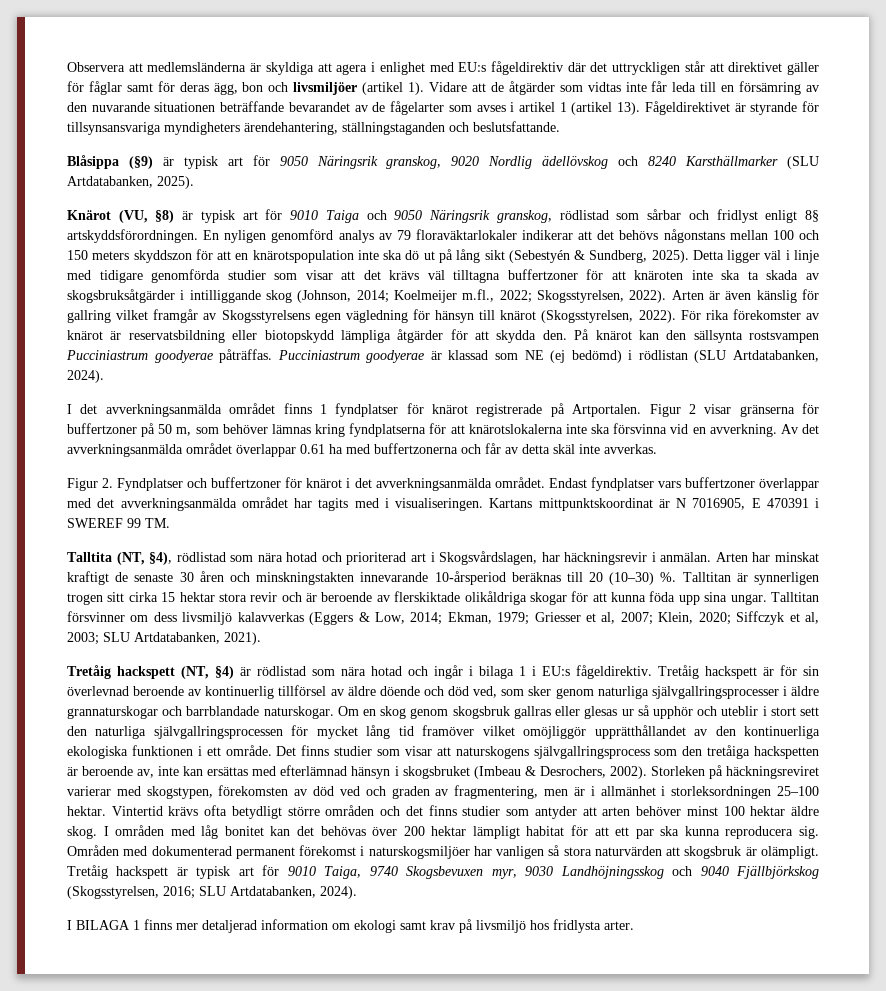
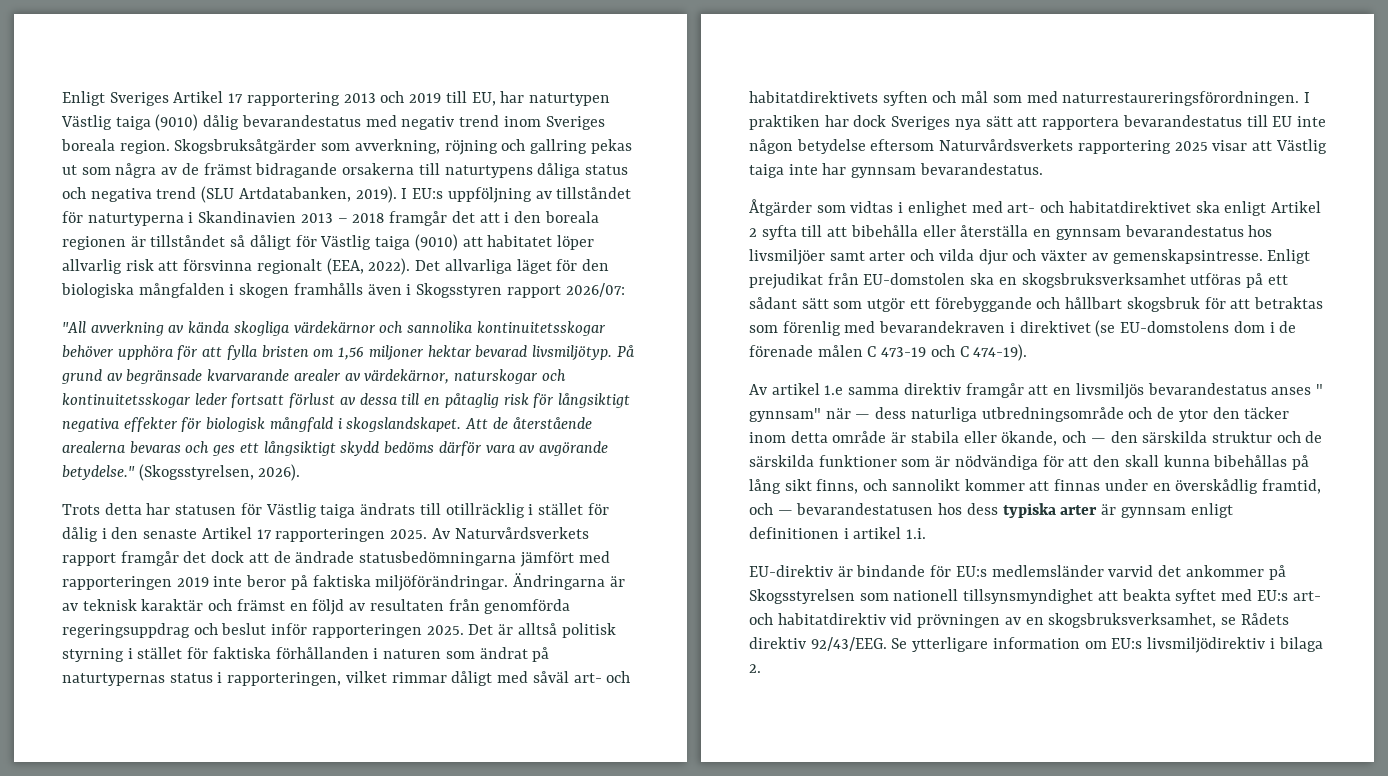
[67,61,819,75] [67,81,820,95] [67,101,819,115] [67,121,560,135] [67,155,819,169] [67,176,194,189] [67,209,819,223] [67,229,819,243] [67,249,819,263] [67,269,819,283] [67,289,820,303] [67,309,819,323] [67,329,819,343] [66,349,819,363] [67,370,104,383] [67,403,819,417] [67,423,819,437] [67,443,657,457] [67,477,820,491] [67,497,819,511] [67,518,170,528] [67,551,819,565] [67,571,819,585] [67,591,820,605] [67,611,820,625] [67,632,261,645] [67,665,819,679] [67,685,820,699] [67,705,820,719] [67,725,820,739] [67,745,819,759] [67,765,819,779] [67,785,820,799] [67,805,819,819] [67,825,819,839] [67,845,819,859] [67,865,819,879] [67,886,357,899] [67,919,634,933] Observera att medlemsländerna är skyldiga att agera i enlighet med EU:s fågeldirektiv där det uttryckligen står att direktivet gäller för fåglar samt för deras ägg, bon och livsmiljöer (artikel 1). Vidare att de åtgärder som vidtas inte får leda till en försämring av den nuvarande situationen beträffande bevarandet av de fågelarter som avses i artikel 1 (artikel 13). Fågeldirektivet är styrande för tillsynsansvariga myndigheters ärendehantering, ställningstaganden och beslutsfattande. // Blåsippa (§9) är typisk art för 9050 Näringsrik granskog, 9020 Nordlig ädellövskog och 8240 Karsthällmarker (SLU Artdatabanken, 2025). // Knärot (VU, §8) är typisk art för 9010 Taiga och 9050 Näringsrik granskog, rödlistad som sårbar och fridlyst enligt 8§ artskyddsförordningen. En nyligen genomförd analys av 79 floraväktarlokaler indikerar att det behövs någonstans mellan 100 och 150 meters skyddszon för att en knärotspopulation inte ska dö ut på lång sikt (Sebestyén & Sundberg, 2025). Detta ligger väl i linje med tidigare genomförda studier som visar att det krävs väl tilltagna buffertzoner för att knäroten inte ska ta skada av skogsbruksåtgärder i intilliggande skog (Johnson, 2014; Koelmeijer m.fl., 2022; Skogsstyrelsen, 2022). Arten är även känslig för gallring vilket framgår av Skogsstyrelsens egen vägledning för hänsyn till knärot (Skogsstyrelsen, 2022). För rika förekomster av knärot är reservatsbildning eller biotopskydd lämpliga åtgärder för att skydda den. På knärot kan den sällsynta rostsvampen Pucciniastrum goodyerae påträffas. Pucciniastrum goodyerae är klassad som NE (ej bedömd) i rödlistan (SLU Artdatabanken, 2024). // I det avverkningsanmälda området finns 1 fyndplatser för knärot registrerade på Artportalen. Figur 2 visar gränserna för buffertzoner på 50 m, som behöver lämnas kring fyndplatserna för att knärotslokalerna inte ska försvinna vid en avverkning. Av det avverkningsanmälda området överlappar 0.61 ha med buffertzonerna och får av detta skäl inte avverkas. // Figur 2. Fyndplatser och buffertzoner för knärot i det avverkningsanmälda området. Endast fyndplatser vars buffertzoner överlappar med det avverkningsanmälda området har tagits med i visualiseringen. Kartans mittpunktskoordinat är N 7016905, E 470391 i SWEREF 99 TM. // Talltita (NT, §4), rödlistad som nära hotad och prioriterad art i Skogsvårdslagen, har häckningsrevir i anmälan. Arten har minskat kraftigt de senaste 30 åren och minskningstakten innevarande 10-årsperiod beräknas till 20 (10–30) %. Talltitan är synnerligen trogen sitt cirka 15 hektar stora revir och är beroende av flerskiktade olikåldriga skogar för att kunna föda upp sina ungar. Talltitan försvinner om dess livsmiljö kalavverkas (Eggers & Low, 2014; Ekman, 1979; Griesser et al, 2007; Klein, 2020; Siffczyk et al, 2003; SLU Artdatabanken, 2021). // Tretåig hackspett (NT, §4) är rödlistad som nära hotad och ingår i bilaga 1 i EU:s fågeldirektiv. Tretåig hackspett är för sin överlevnad beroende av kontinuerlig tillförsel av äldre döende och död ved, som sker genom naturliga självgallringsprocesser i äldre grannaturskogar och barrblandade naturskogar. Om en skog genom skogsbruk gallras eller glesas ur så upphör och uteblir i stort sett den naturliga självgallringsprocessen för mycket lång tid framöver vilket omöjliggör upprätthållandet av den kontinuerliga ekologiska funktionen i ett område. Det finns studier som visar att naturskogens självgallringsprocess som den tretåiga hackspetten är beroende av, inte kan ersättas med efterlämnad hänsyn i skogsbruket (Imbeau & Desrochers, 2002). Storleken på häckningsreviret varierar med skogstypen, förekomsten av död ved och graden av fragmentering, men är i allmänhet i storleksordningen 25–100 hektar. Vintertid krävs ofta betydligt större områden och det finns studier som antyder att arten behöver minst 100 hektar äldre skog. I områden med låg bonitet kan det behövas över 200 hektar lämpligt habitat för att ett par ska kunna reproducera sig. Områden med dokumenterad permanent förekomst i naturskogsmiljöer har vanligen så stora naturvärden att skogsbruk är olämpligt. Tretåig hackspett är typisk art för 9010 Taiga, 9740 Skogsbevuxen myr, 9030 Landhöjningsskog och 9040 Fjällbjörkskog (Skogsstyrelsen, 2016; SLU Artdatabanken, 2024). // I BILAGA 1 finns mer detaljerad information om ekologi samt krav på livsmiljö hos fridlysta arter. -> [62,91,610,106] [61,114,605,131] [61,139,632,155] [62,163,628,178] [62,186,632,203] [62,211,599,226] [62,234,594,251] [62,258,609,275] [61,283,625,298] [62,321,606,336] [62,345,635,360] [61,369,566,384] [62,393,630,408] [62,417,592,432] [62,441,608,456] [62,464,301,481] [62,503,609,518] [62,527,589,542] [62,551,610,567] [62,573,625,591] [62,599,571,615] [62,623,616,638] [62,647,550,662] [62,671,631,686] [749,91,1311,106] [749,115,1326,130] [749,139,1327,154] [749,163,1043,178] [749,199,1321,216] [749,225,1273,240] [749,249,1311,265] [749,273,1288,289] [749,297,1323,312] [749,320,1297,337] [749,344,1028,361] [749,383,1323,399] [749,407,1290,422] [749,431,1323,446] [749,455,1309,470] [749,479,1321,494] [749,503,1233,518] [749,527,927,539] [749,565,1286,580] [749,589,1321,604] [749,613,1289,628] [749,637,1323,653] [749,664,761,673] Enligt Sveriges Artikel 17 rapportering 2013 och 2019 till EU, har naturtypen Västlig taiga (9010) dålig bevarandestatus med negativ trend inom Sveriges boreala region. Skogsbruksåtgärder som avverkning, röjning och gallring pekas ut som några av de främst bidragande orsakerna till naturtypens dåliga status och negativa trend (SLU Artdatabanken, 2019). I EU:s uppföljning av tillståndet för naturtyperna i Skandinavien 2013 – 2018 framgår det att i den boreala regionen är tillståndet så dåligt för Västlig taiga (9010) att habitatet löper allvarlig risk att försvinna regionalt (EEA, 2022). Det allvarliga läget för den biologiska mångfalden i skogen framhålls även i Skogsstyren rapport 2026/07: // "All avverkning av kända skogliga värdekärnor och sannolika kontinuitetsskogar behöver upphöra för att fylla bristen om 1,56 miljoner hektar bevarad livsmiljötyp. På grund av begränsade kvarvarande arealer av värdekärnor, naturskogar och kontinuitetsskogar leder fortsatt förlust av dessa till en påtaglig risk för långsiktigt negativa effekter för biologisk mångfald i skogslandskapet. Att de återstående arealerna bevaras och ges ett långsiktigt skydd bedöms därför vara av avgörande betydelse." (Skogsstyrelsen, 2026). // Trots detta har statusen för Västlig taiga ändrats till otillräcklig i stället för dålig i den senaste Artikel 17 rapporteringen 2025. Av Naturvårdsverkets rapport framgår det dock att de ändrade statusbedömningarna jämfört med rapporteringen 2019 inte beror på faktiska miljöförändringar. Ändringarna är av teknisk karaktär och främst en följd av resultaten från genomförda regeringsuppdrag och beslut inför rapporteringen 2025. Det är alltså politisk styrning i stället för faktiska förhållanden i naturen som ändrat på naturtypernas status i rapporteringen, vilket rimmar dåligt med såväl art- och habitatdirektivets syften och mål som med naturrestaureringsförordningen. I praktiken har dock Sveriges nya sätt att rapportera bevarandestatus till EU inte någon betydelse eftersom Naturvårdsverkets rapportering 2025 visar att Västlig taiga inte har gynnsam bevarandestatus. // Åtgärder som vidtas i enlighet med art- och habitatdirektivet ska enligt Artikel 2 syfta till att bibehålla eller återställa en gynnsam bevarandestatus hos livsmiljöer samt arter och vilda djur och växter av gemenskapsintresse. Enligt prejudikat från EU-domstolen ska en skogsbruksverksamhet utföras på ett sådant sätt som utgör ett förebyggande och hållbart skogsbruk för att betraktas som förenlig med bevarandekraven i direktivet (se EU-domstolens dom i de förenade målen C 473-19 och C 474-19). // Av artikel 1.e samma direktiv framgår att en livsmiljös bevarandestatus anses " gynnsam" när — dess naturliga utbredningsområde och de ytor den täcker inom detta område är stabila eller ökande, och — den särskilda struktur och de särskilda funktioner som är nödvändiga för att den skall kunna bibehållas på lång sikt finns, och sannolikt kommer att finnas under en överskådlig framtid, och — bevarandestatusen hos dess typiska arter är gynnsam enligt definitionen i artikel 1.i. // EU-direktiv är bindande för EU:s medlemsländer varvid det ankommer på Skogsstyrelsen som nationell tillsynsmyndighet att beakta syftet med EU:s art- och habitatdirektiv vid prövningen av en skogsbruksverksamhet, se Rådets direktiv 92/43/EEG. Se ytterligare information om EU:s livsmiljödirektiv i bilaga 2.

